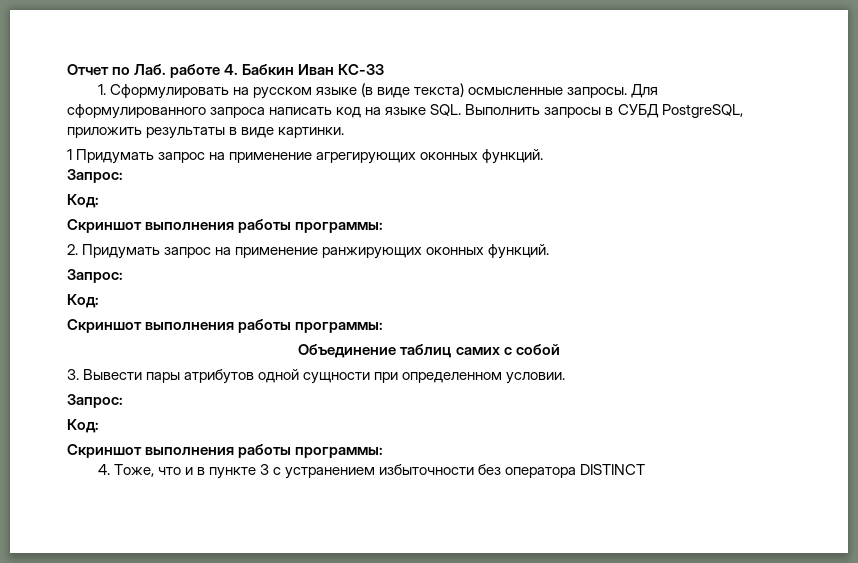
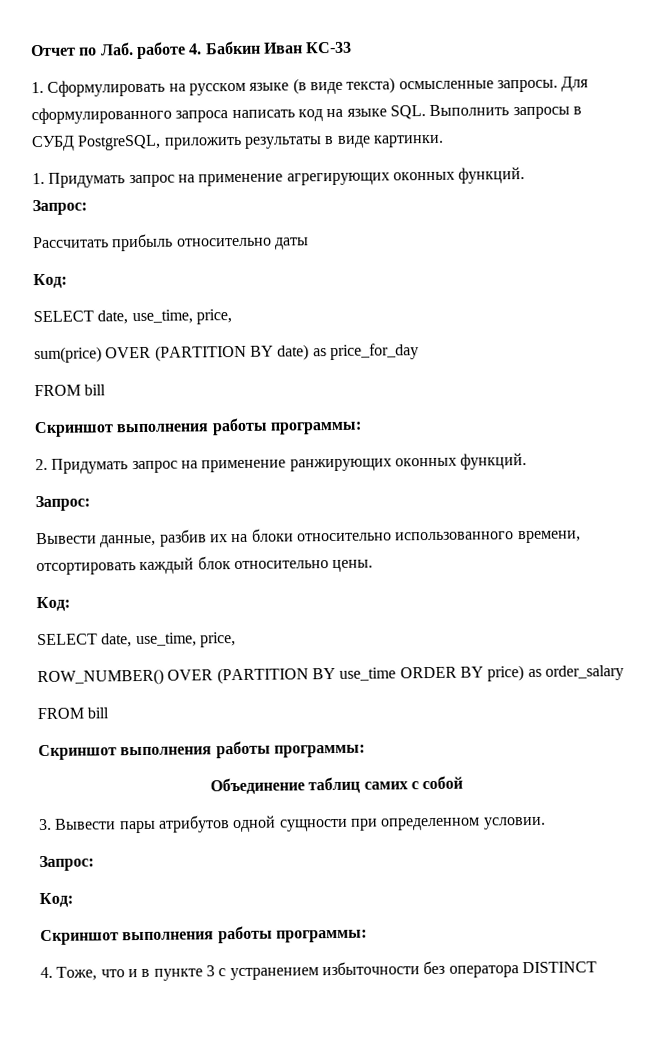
[67,149,72,160] 1 -> [32,172,45,185] 1.
[67,194,99,208] Код: -> [32,233,309,252] [33,273,67,289] [33,309,232,325] [34,343,419,364] [34,384,107,397] Рассчитать прибыль относительно даты // Код: // SELECT date, use_time, price, // sum(price) OVER (PARTITION BY date) as price_for_day // FROM bill
[67,294,99,308] Код: -> [36,528,581,548] [36,556,374,576] [36,596,70,612] [37,632,236,648] [37,665,624,687] [37,707,110,720] Вывести данные, разбив их на блоки относительно использованного времени, отсортировать каждый блок относительно цены. // Код: // SELECT date, use_time, price, // ROW_NUMBER() OVER (PARTITION BY use_time ORDER BY price) as order_salary // FROM bill

